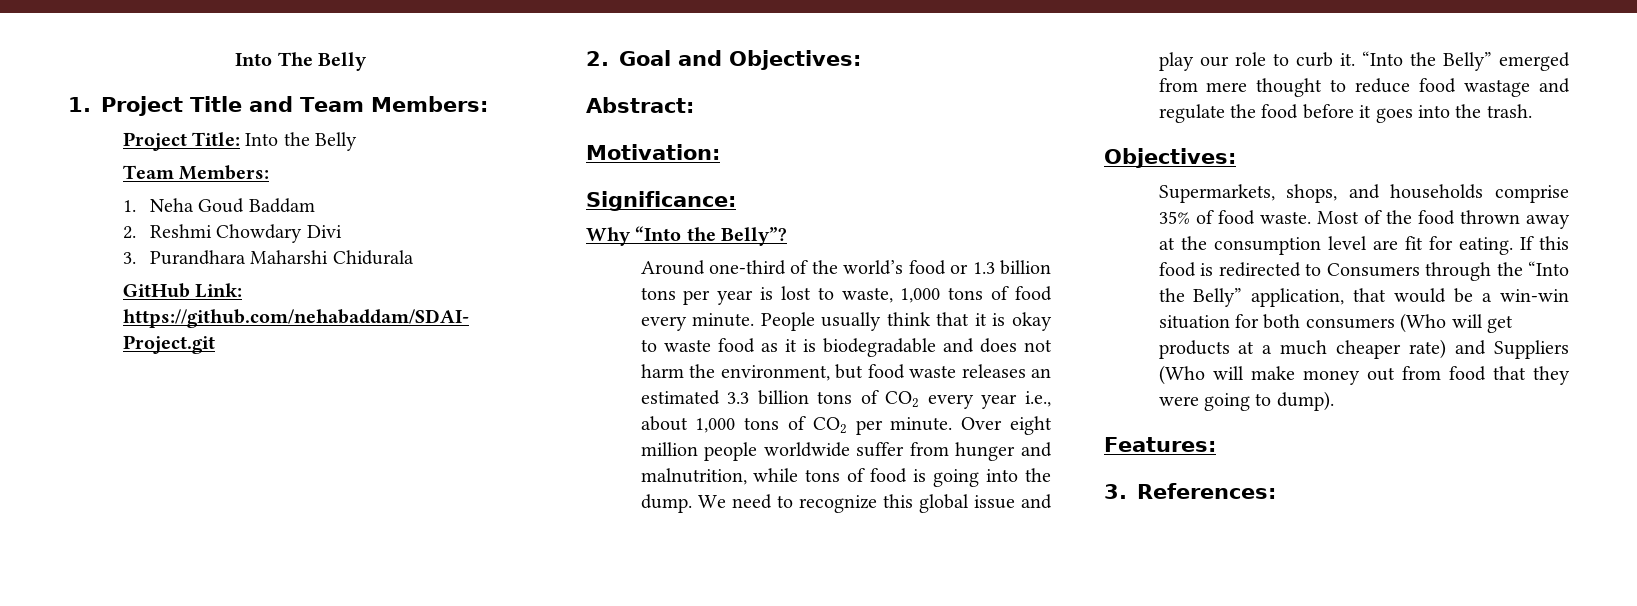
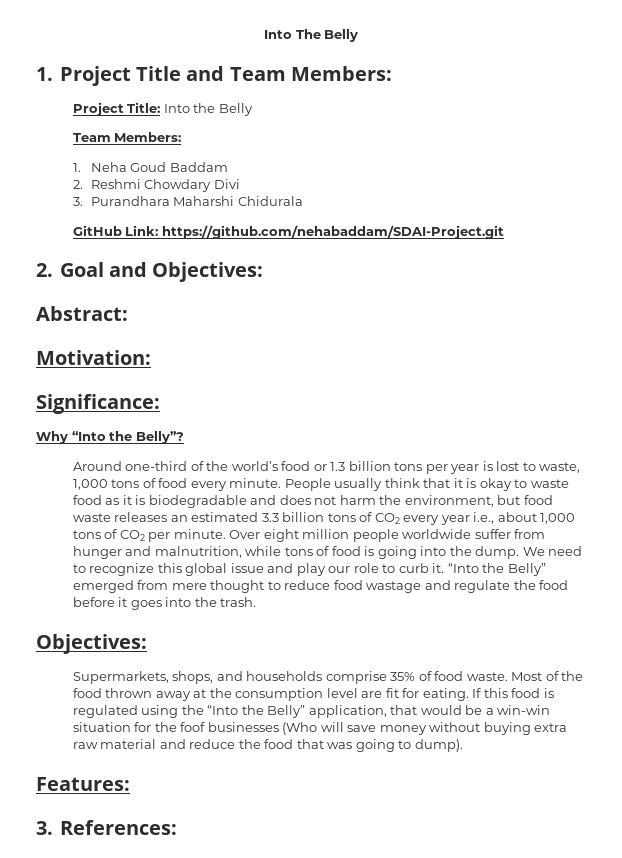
[1218,262,1492,281] redirected to Consumers through -> [72,705,179,718] regulated using
[1263,313,1513,333] [1158,339,1569,359] [1158,365,1570,385] [1158,396,1199,406] both consumers (Who will get products at a much cheaper rate) and Suppliers (Who will make money out from food that they were -> [154,722,568,735] [72,739,353,749] the foof businesses (Who will save money without buying extra raw material and reduce the food that was

